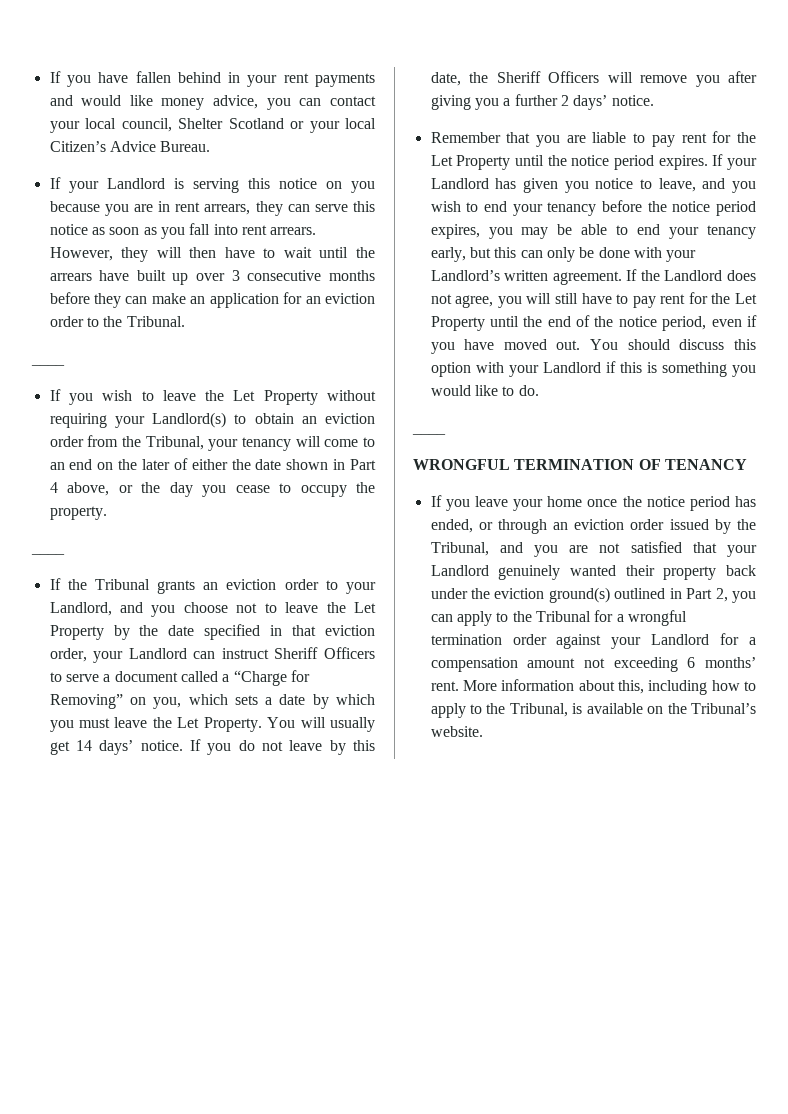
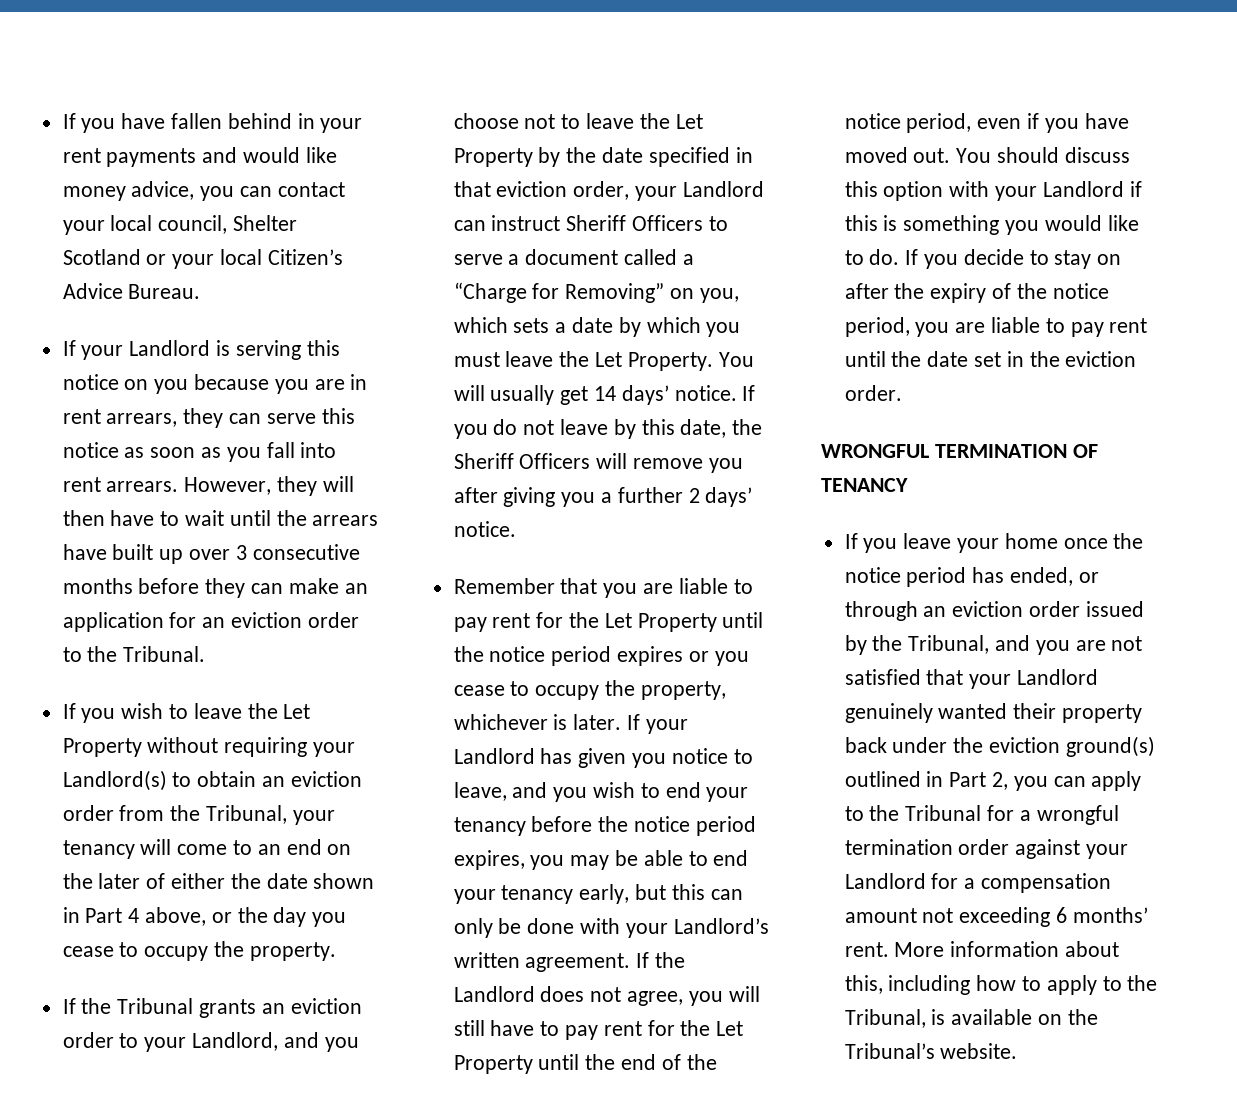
[31,364,65,366] // ____ -> (206, 654) none
[31,553,65,555] // ____ -> (336, 951) none
[658,155,708,170] expires. -> [617,646,749,666] [453,680,726,700] [453,714,622,730] expires or you cease to occupy the property, whichever is later.
[412,433,446,435] // ____ -> [905,249,1122,269] [844,283,1109,303] [844,317,1148,337] [844,351,1137,367] [844,385,902,401] If you decide to stay on after the expiry of the notice period, you are liable to pay rent until the date set in the eviction order.

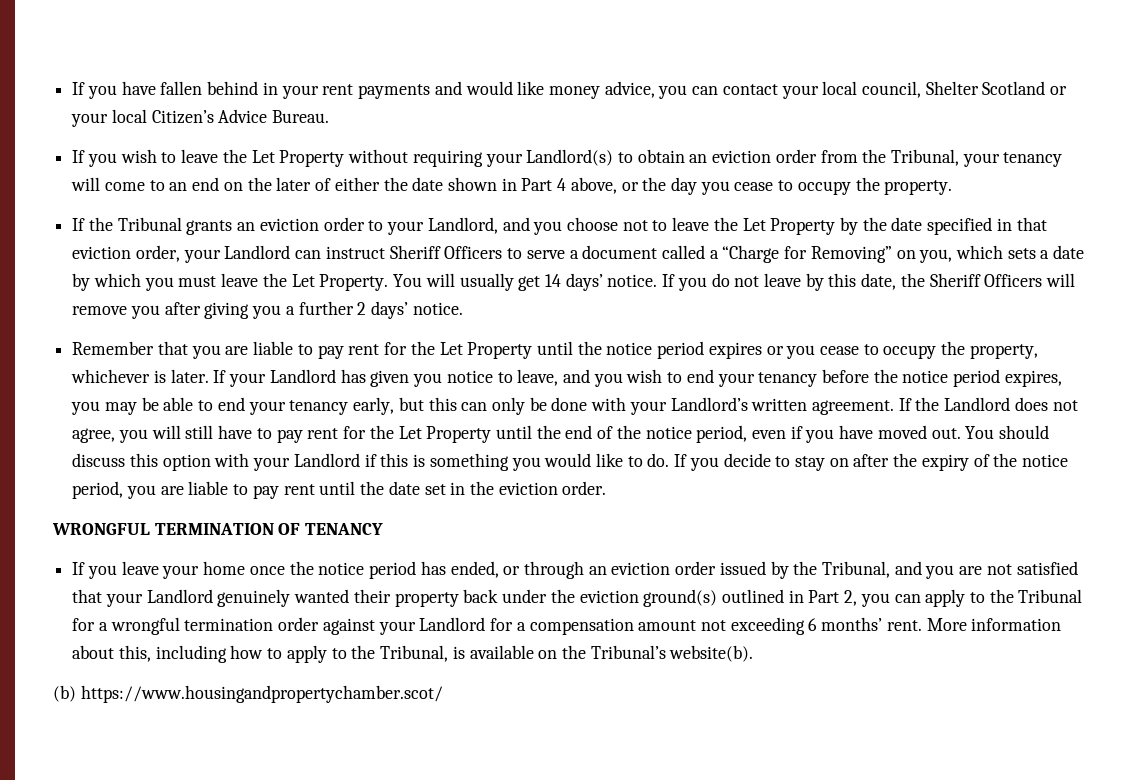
[62,340,340,360] [62,374,368,394] [62,408,355,428] [62,442,337,462] [62,476,354,496] [62,510,379,526] [62,544,360,564] [62,578,368,598] [62,612,359,632] [62,646,206,662] // If your Landlord is serving this notice on you because you are in rent arrears, they can serve this notice as soon as you fall into rent arrears. However, they will then have to wait until the arrears have built up over 3 consecutive months before they can make an application for an eviction order to the Tribunal. -> (330, 116) none
[940,1043,1018,1059] website. -> [669,645,754,662] [53,685,443,703] website(b). // (b) https://www.housingandpropertychamber.scot/

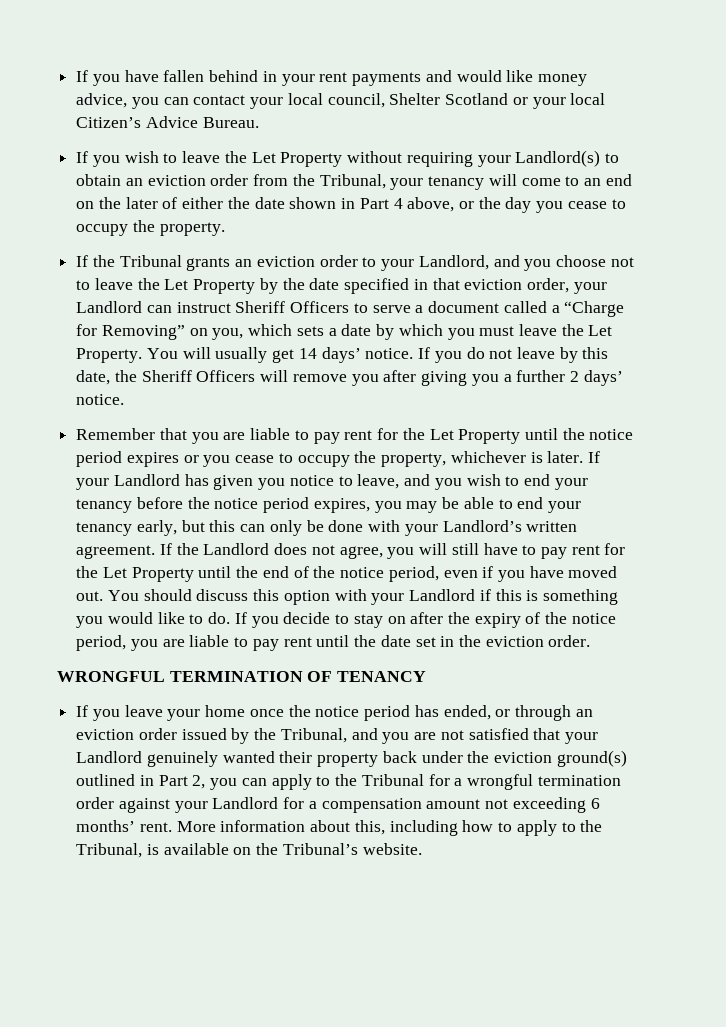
[669,645,754,662] [53,685,443,703] website(b). // (b) https://www.housingandpropertychamber.scot/ -> [362,843,422,855] website.

